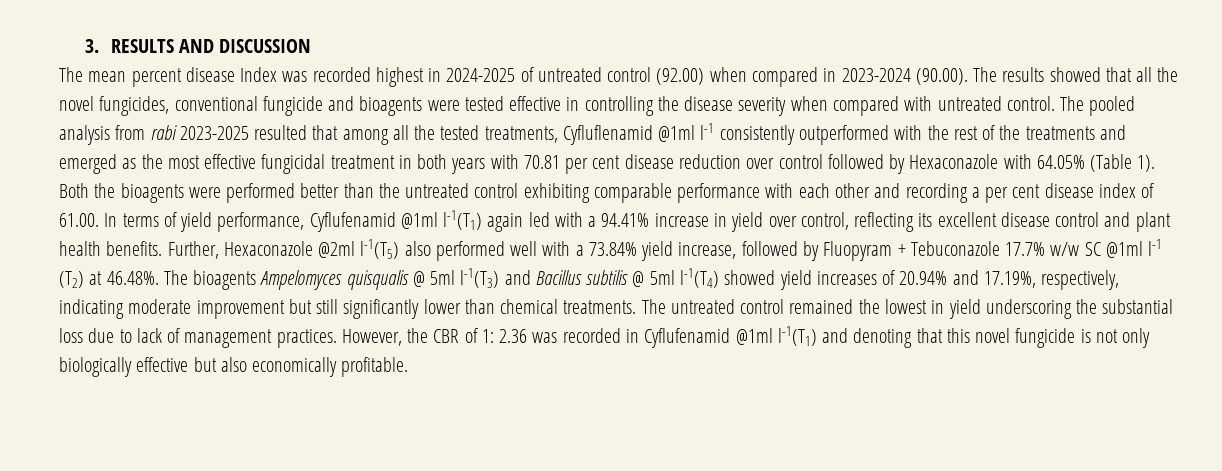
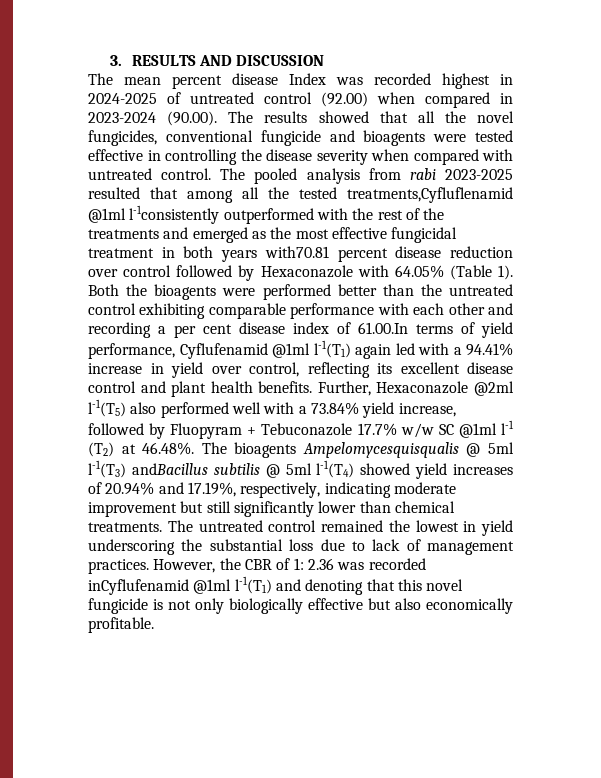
[484,123,795,145] treatments, Cyfluflenamid @1ml l-1 consistently -> [347,187,513,203] [88,205,220,224] treatments,Cyfluflenamid @1ml l-1consistently
[490,154,621,174] with 70.81 per cent -> [264,246,388,262] with70.81 percent
[59,213,118,227] 61.00. In -> [358,322,408,334] 61.00.In
[260,270,409,290] Ampelomyces quisqualis -> [302,442,459,458] Ampelomycesquisqualis
[504,270,582,285] and Bacillus -> [131,463,208,475] andBacillus
[625,328,731,348] in Cyflufenamid -> [88,579,189,595] inCyflufenamid

